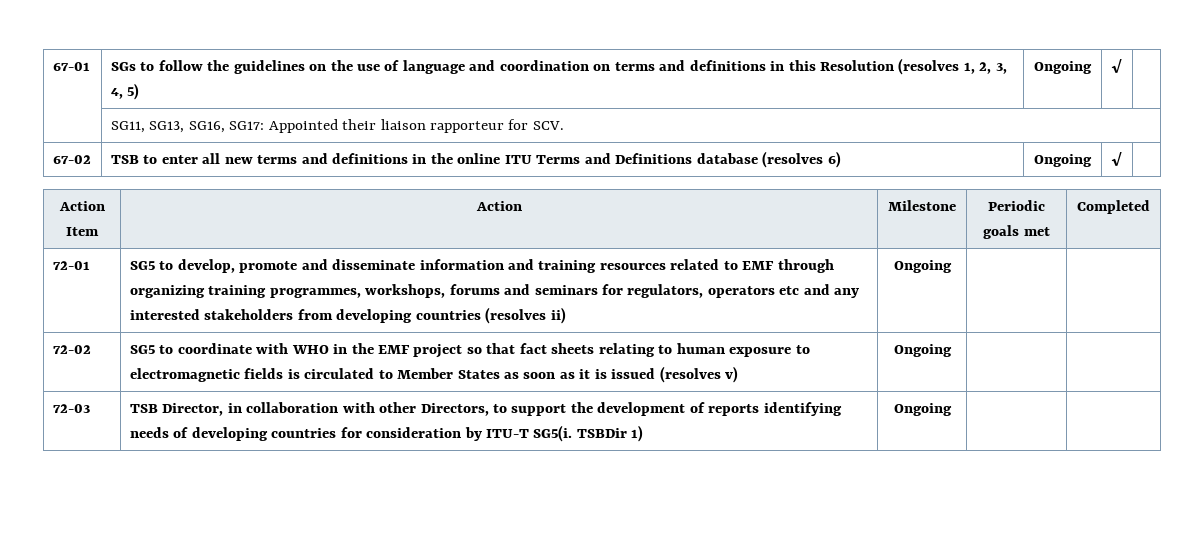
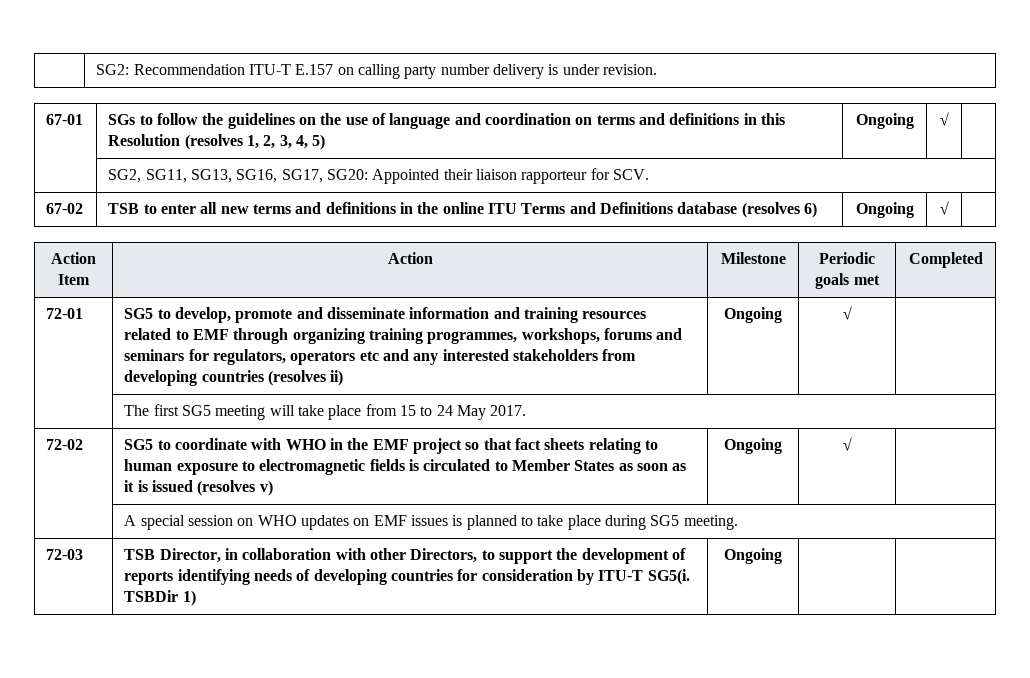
(52, 66) none -> [96,64,657,79] | SG2: Recommendation ITU-T E.157 on calling party number delivery is under revision. //
(1122, 66) none -> [108,169,142,183] SG2,
[229,121,265,130] SG17: -> [281,169,368,183] SG17, SG20:
(952, 266) | -> [842,306,852,320] [124,404,527,420] √ | // | The first SG5 meeting will take place from 15 to 24 May 2017.
(952, 350) | -> [842,437,852,451] [124,515,738,530] √ | // | A special session on WHO updates on EMF issues is planned to take place during SG5 meeting.

